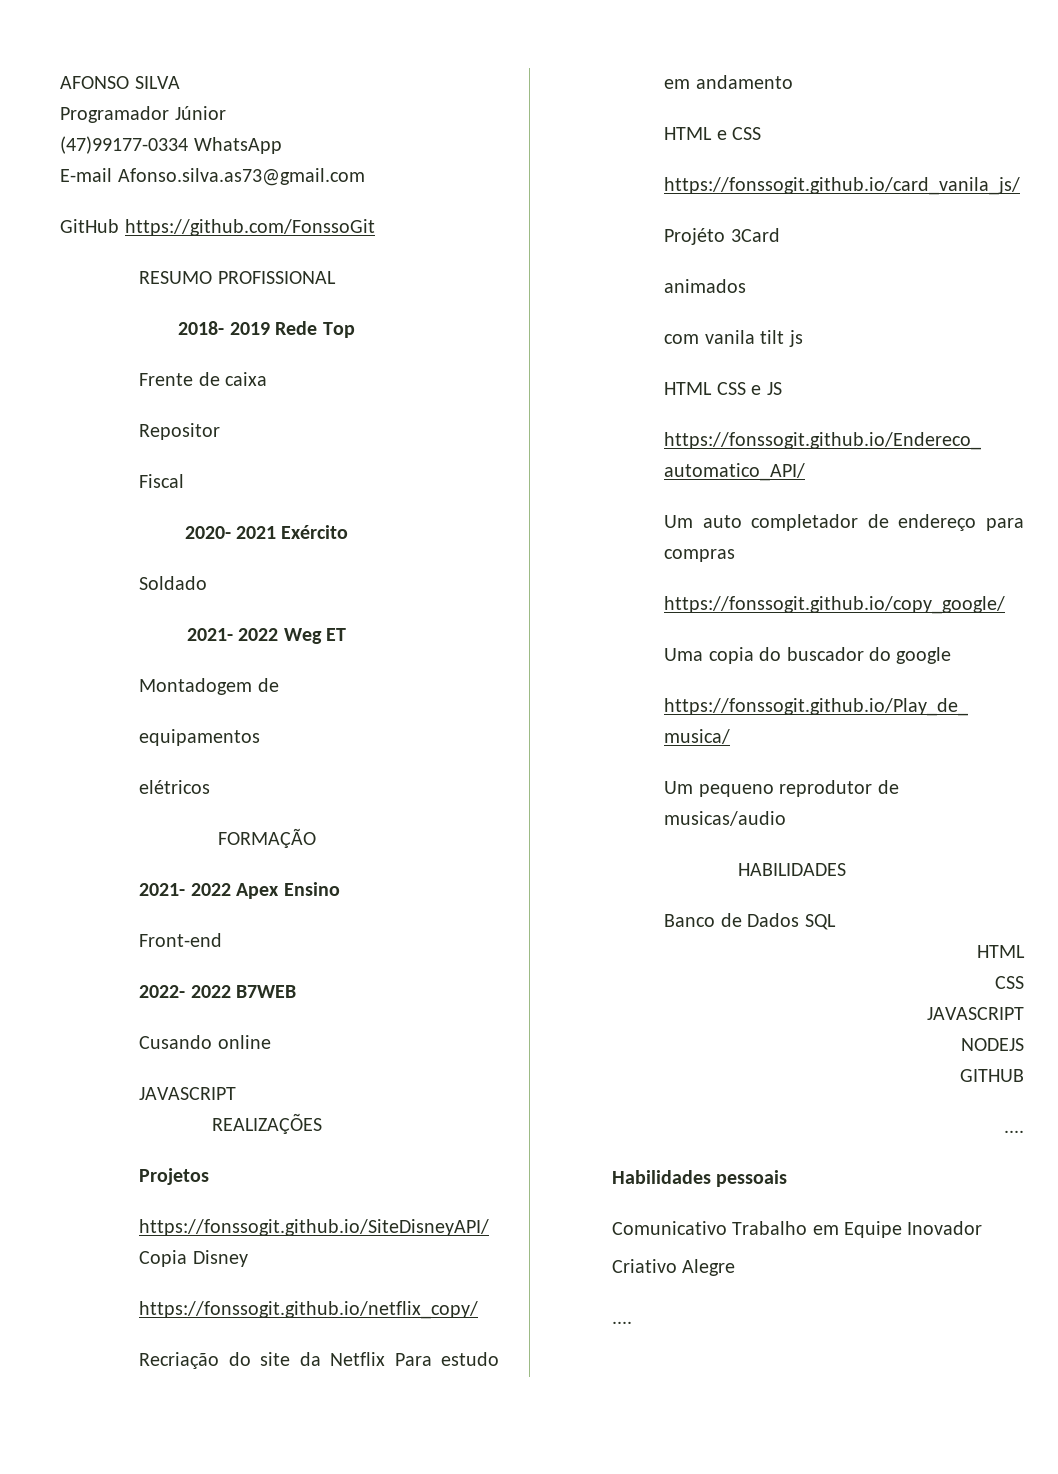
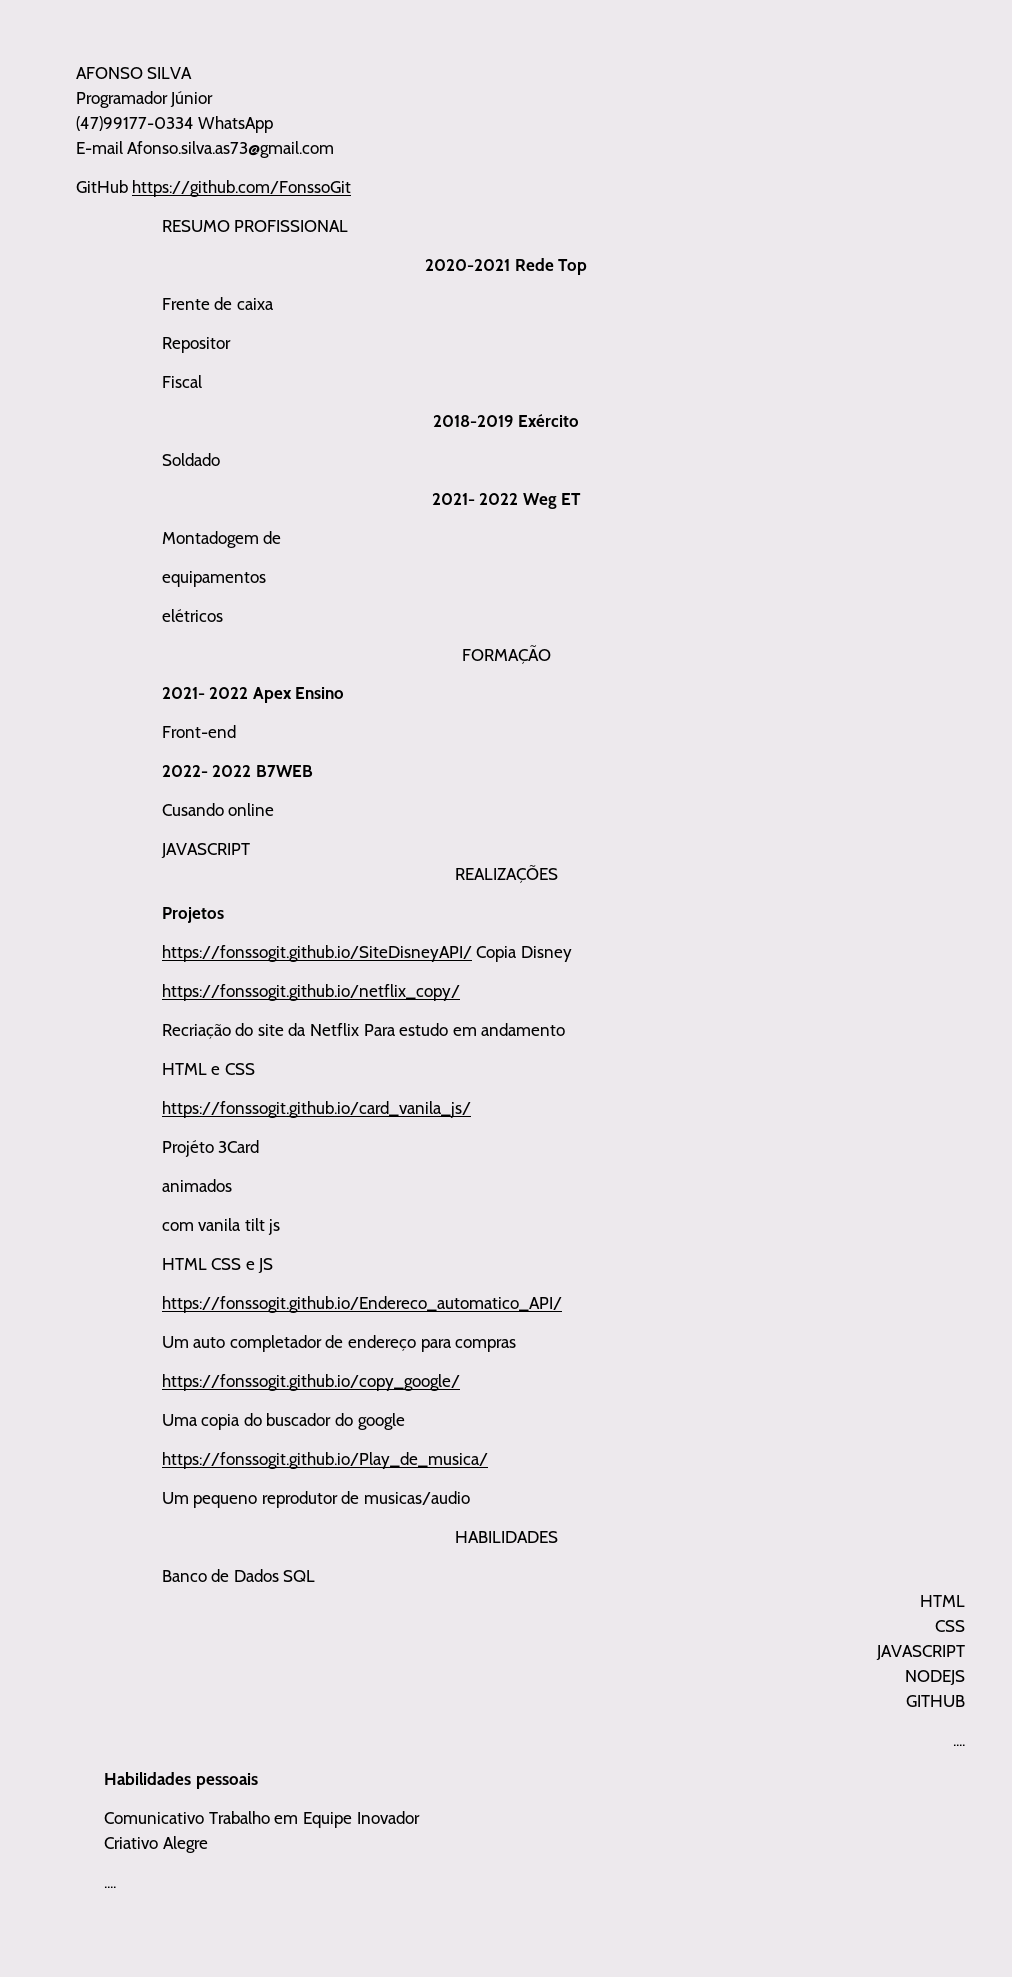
[178,321,270,335] 2018- 2019 -> [424,259,510,271] 2020-2021
[184,526,276,539] 2020- 2021 -> [432,415,514,427] 2018-2019

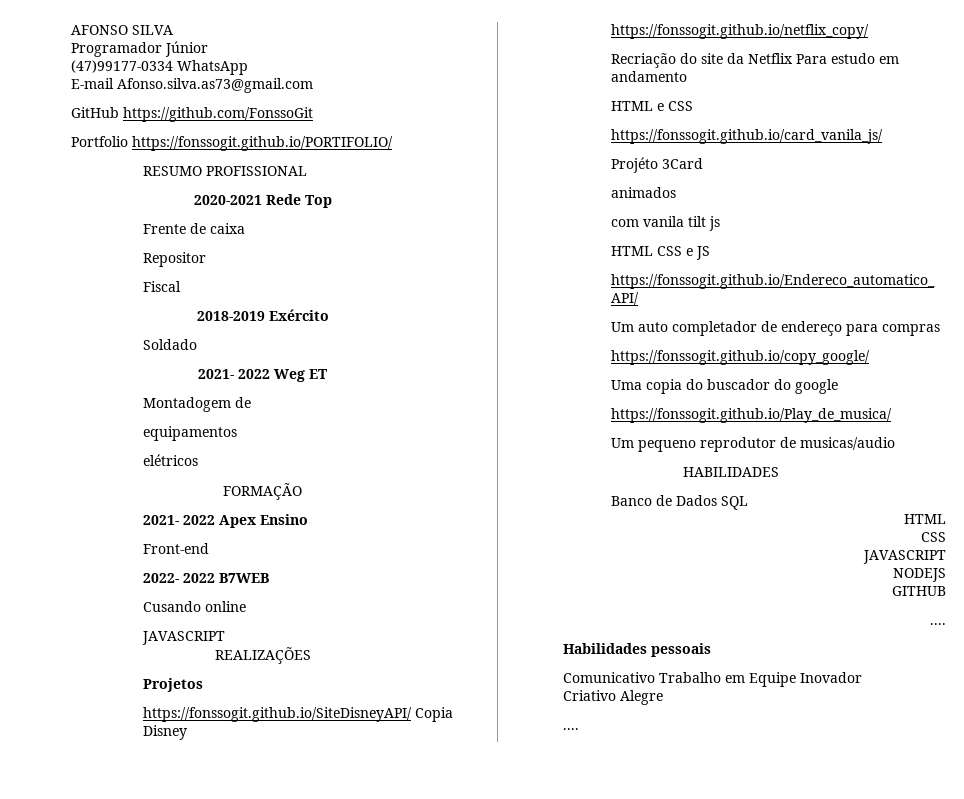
(352, 188) none -> [70,136,393,151] // Portfolio https://fonssogit.github.io/PORTIFOLIO/

